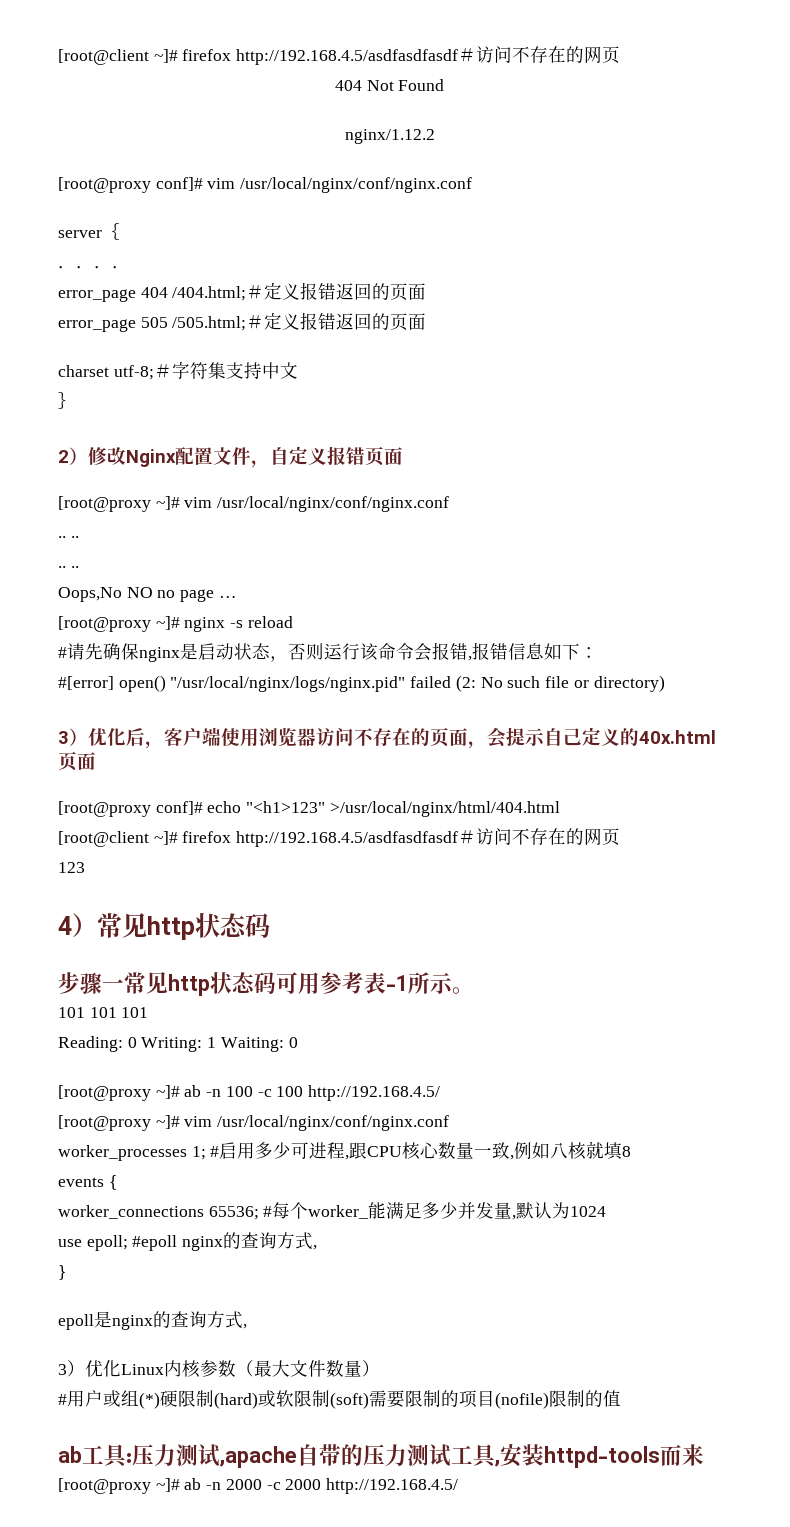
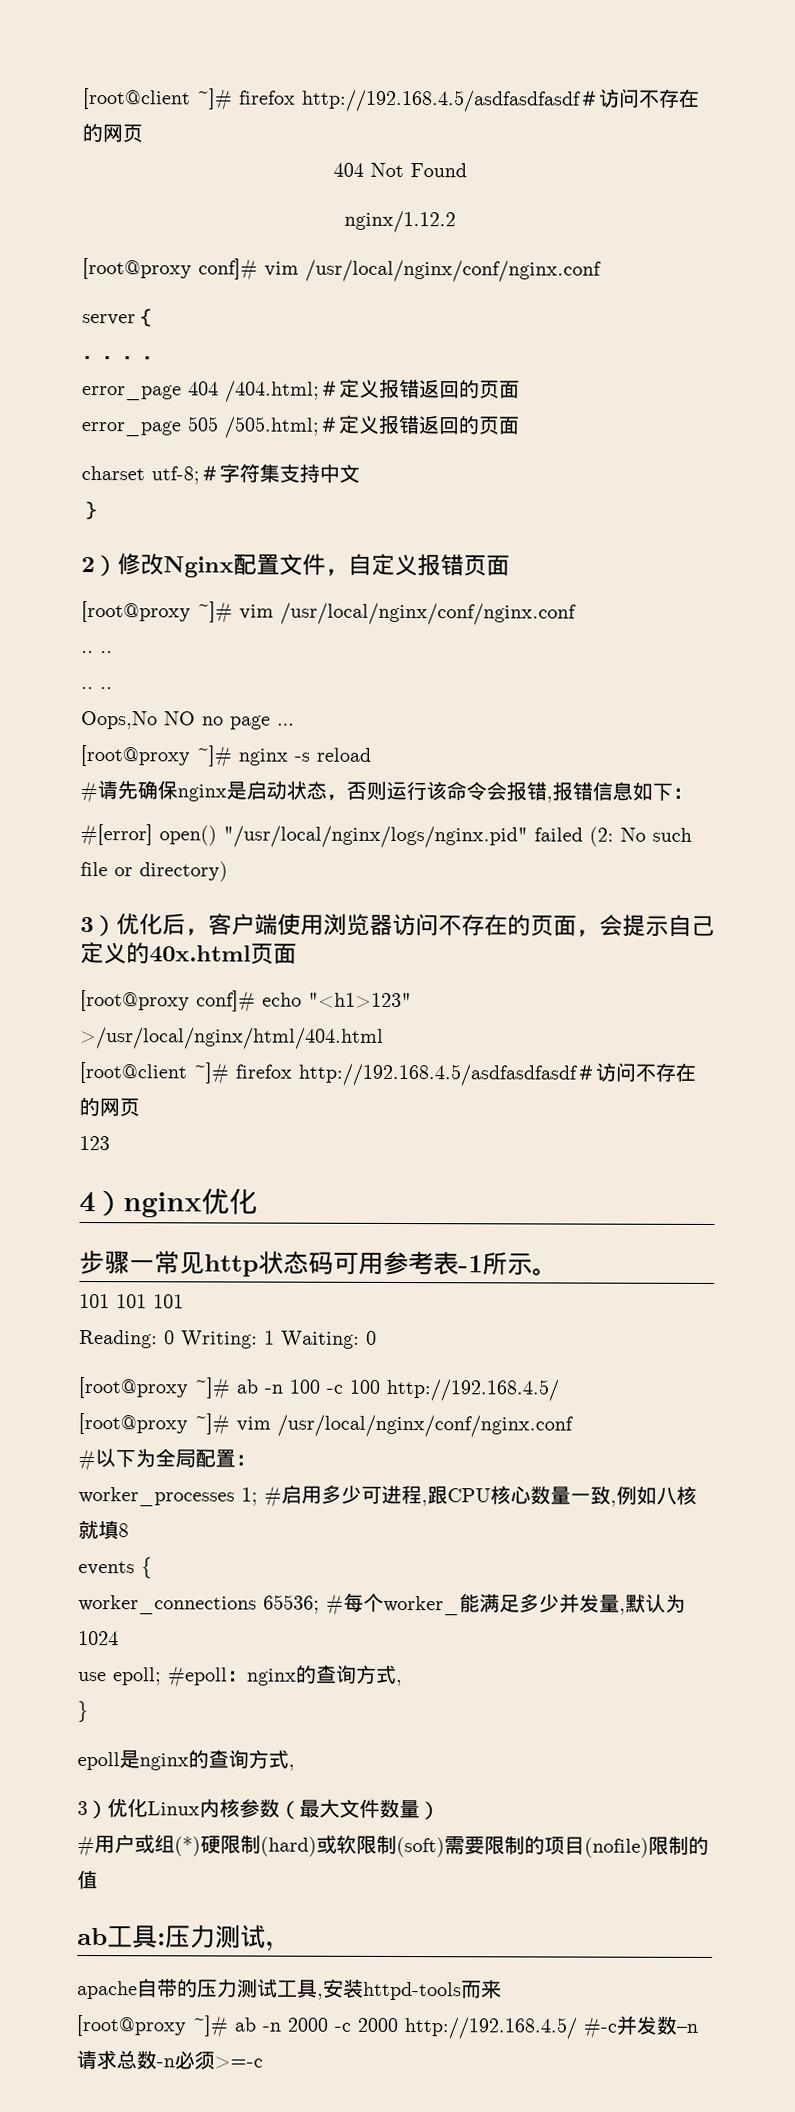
[97,912,270,940] 常见http状态码 -> [123,1188,258,1218] nginx优化
(450, 1123) none -> [78,1448,256,1472] // #以下为全局配置：
(178, 1243) none -> [227,1670,248,1682] ：
[219,1446,297,1468] ,apache -> [265,1941,274,1951] [77,1980,138,2000] , // apache
(459, 1486) none -> [583,2015,698,2039] [76,2049,263,2070] #-c并发数–n请求总数-n必须>=-c

